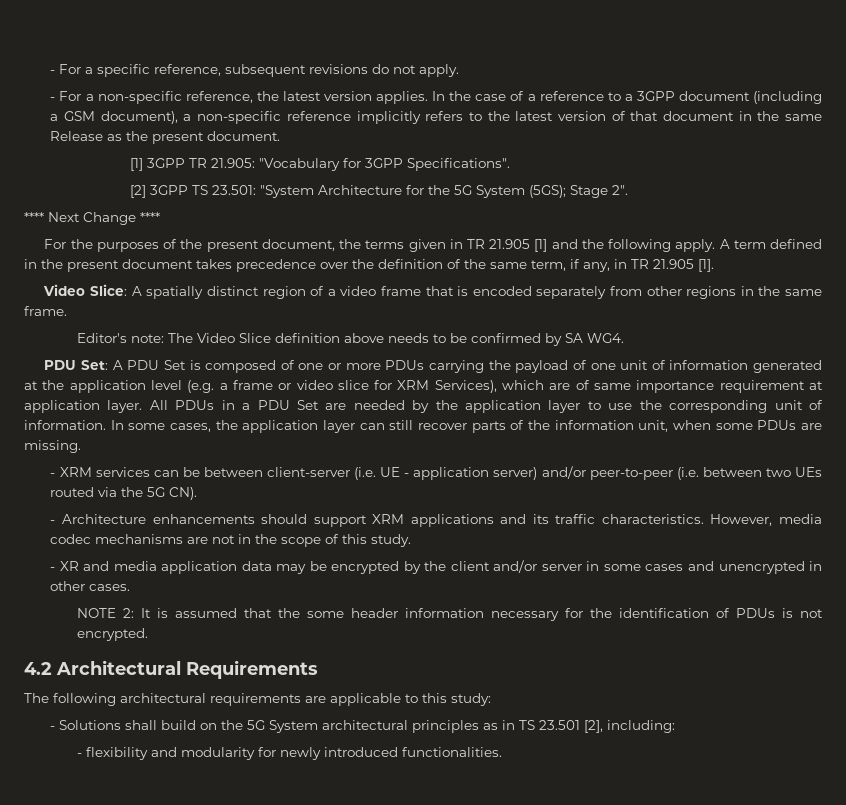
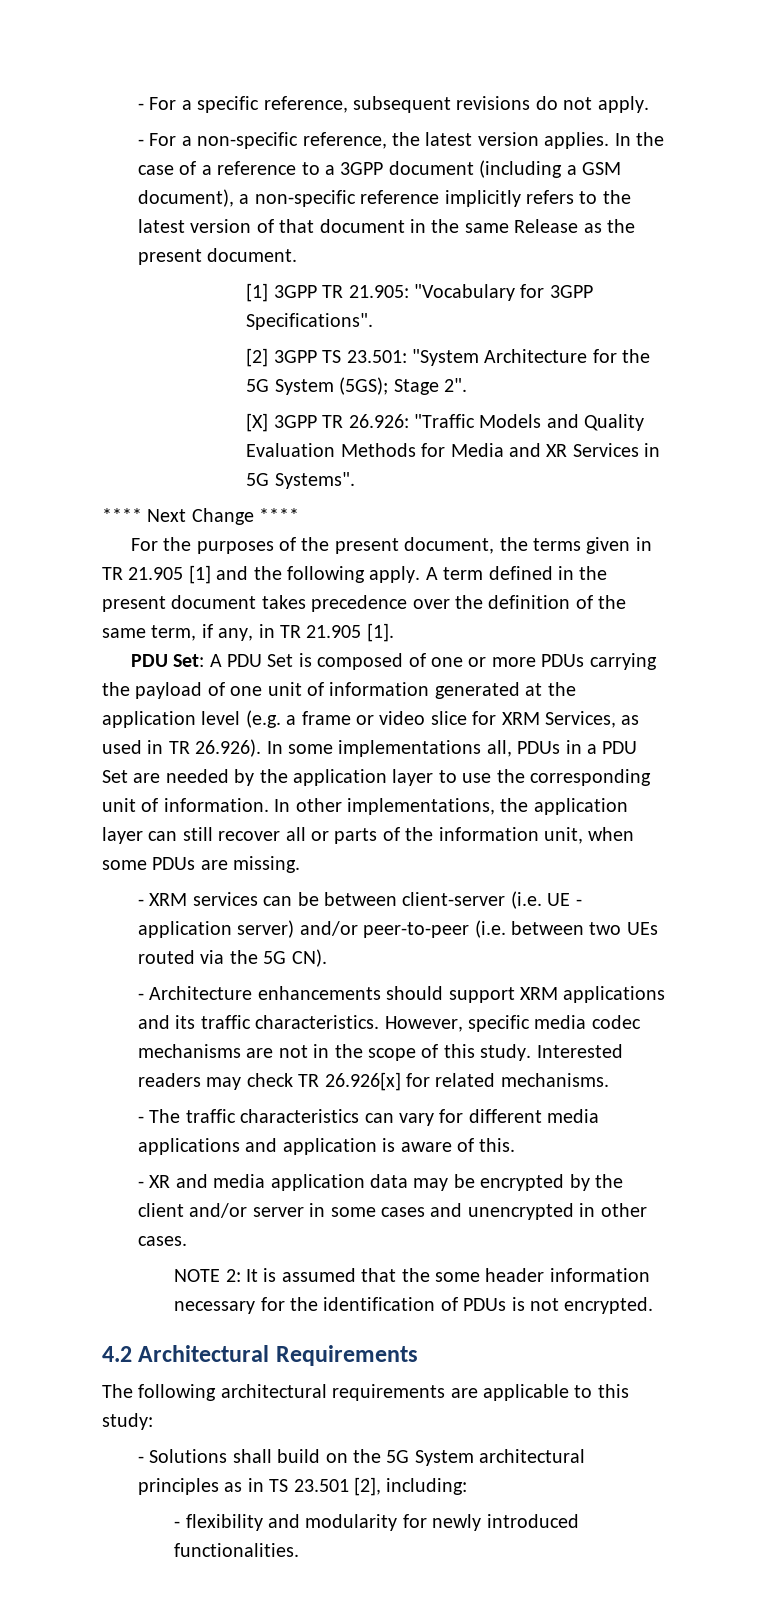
(628, 190) none -> [246,413,645,432] [246,443,661,457] [246,472,355,489] // [X] 3GPP TR 26.926: "Traffic Models and Quality Evaluation Methods for Media and XR Services in 5G Systems".
[43,284,823,299] [24,306,67,316] [76,333,624,346] // Video Slice: A spatially distinct region of a video frame that is encoded separately from other regions in the same frame. // Editor's note: The Video Slice definition above needs to be confirmed by SA WG4. -> (394, 632) none
[434,380,823,393] [24,400,168,413] Services), which are of same importance requirement at application layer. All -> [544,711,640,728] [102,739,512,757] Services, as used in TR 26.926). In some implementations all,
[128,423,211,432] some cases, -> [295,798,495,815] other implementations,
(468, 426) none -> [285,827,329,841] all or
(773, 520) none -> [468,1015,531,1032] specific
(412, 540) none -> [536,1044,623,1058] [138,1072,609,1091] [138,1109,600,1126] [138,1138,516,1155] Interested readers may check TR 26.926[x] for related mechanisms. // - The traffic characteristics can vary for different media applications and application is aware of this.

